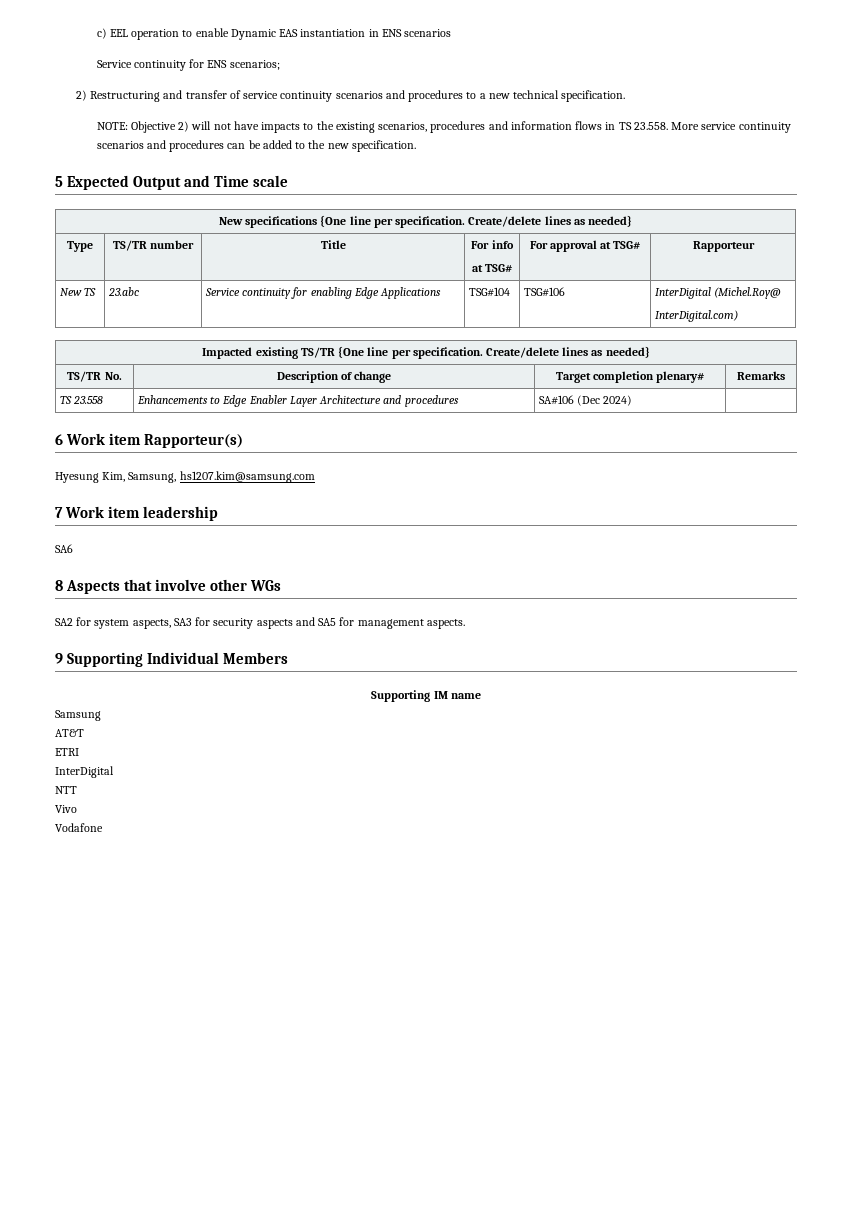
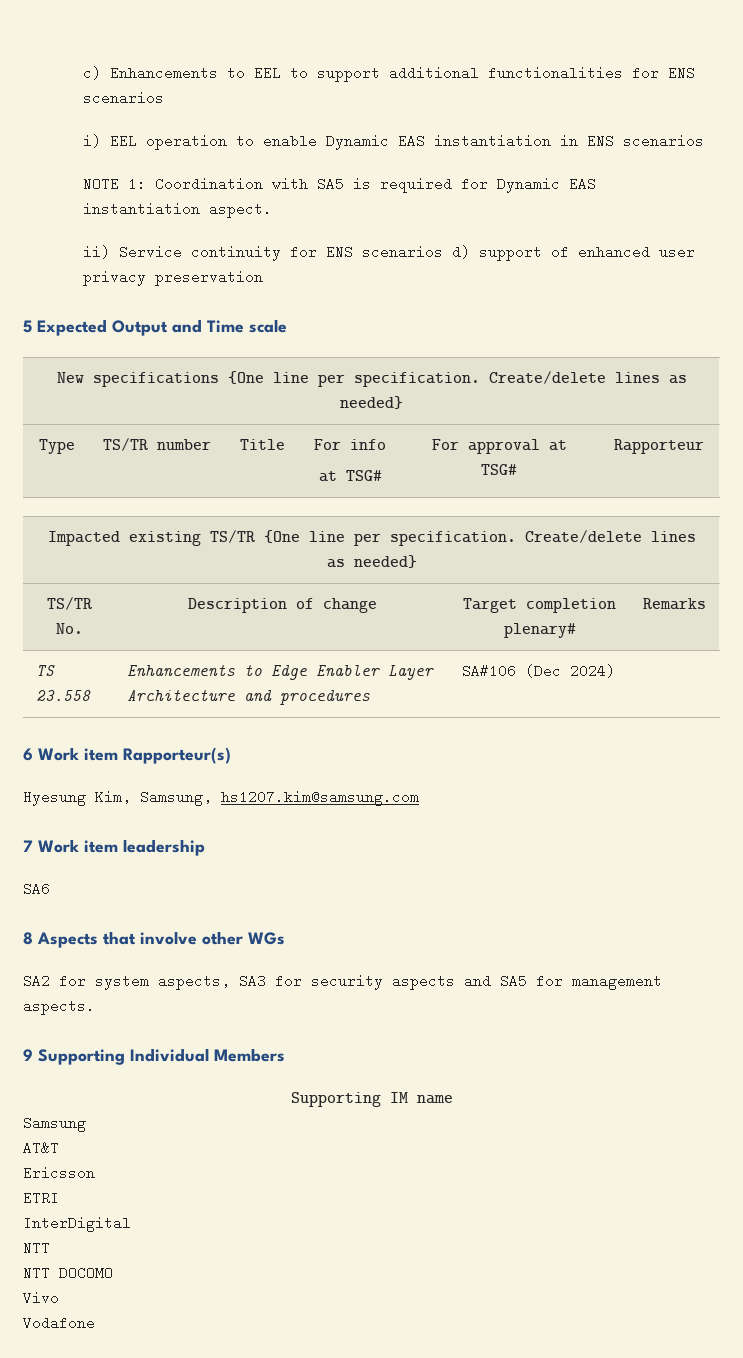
(107, 33) none -> [109,66,695,82] [82,91,164,105] [82,134,101,148] Enhancements to EEL to support additional functionalities for ENS scenarios // i)
[96,59,280,71] [75,90,626,102] [96,121,791,133] [96,140,416,152] Service continuity for ENS scenarios; // 2) Restructuring and transfer of service continuity scenarios and procedures to a new technical specification. // NOTE: Objective 2) will not have impacts to the existing scenarios, procedures and information flows in TS 23.558. More service continuity scenarios and procedures can be added to the new specification. -> [82,177,596,193] [82,202,272,218] [82,245,695,261] [82,270,263,286] NOTE 1: Coordination with SA5 is required for Dynamic EAS instantiation aspect. // ii) Service continuity for ENS scenarios d) support of enhanced user privacy preservation
[60,288,97,296] [108,287,140,296] [205,287,442,299] [469,287,511,297] [524,287,566,297] [655,287,782,299] [655,310,739,322] // New TS | 23.abc | Service continuity for enabling Edge Applications | TSG#104 | TSG#106 | InterDigital (Michel.Roy@ // InterDigital.com) -> (704, 446) none
(84, 733) none -> [23,1166,95,1180] // Ericsson
(77, 790) none -> [23,1266,113,1280] // NTT DOCOMO

